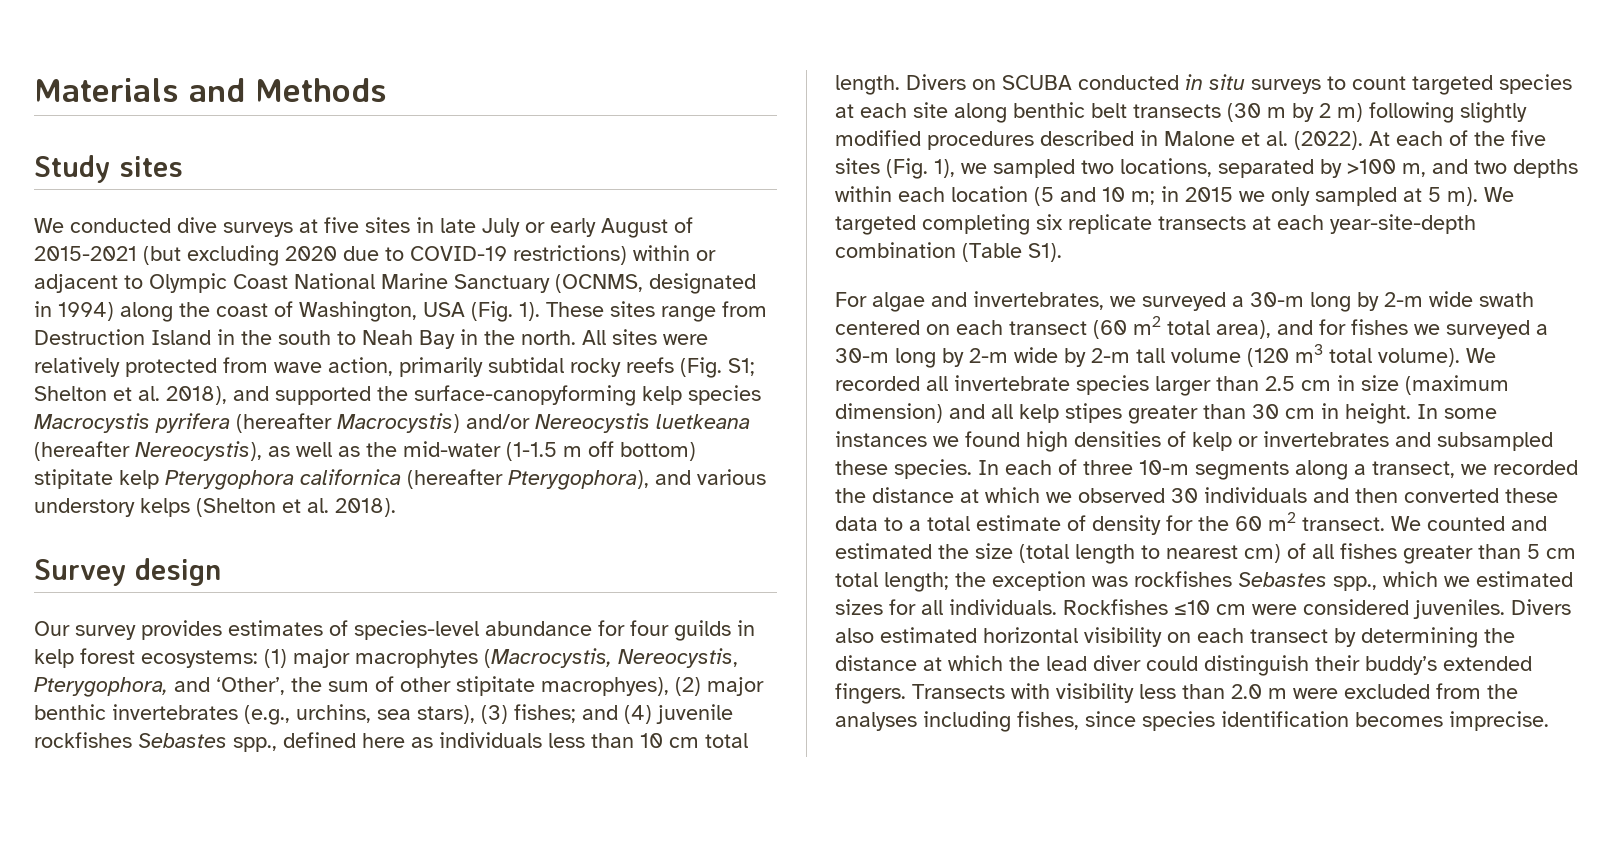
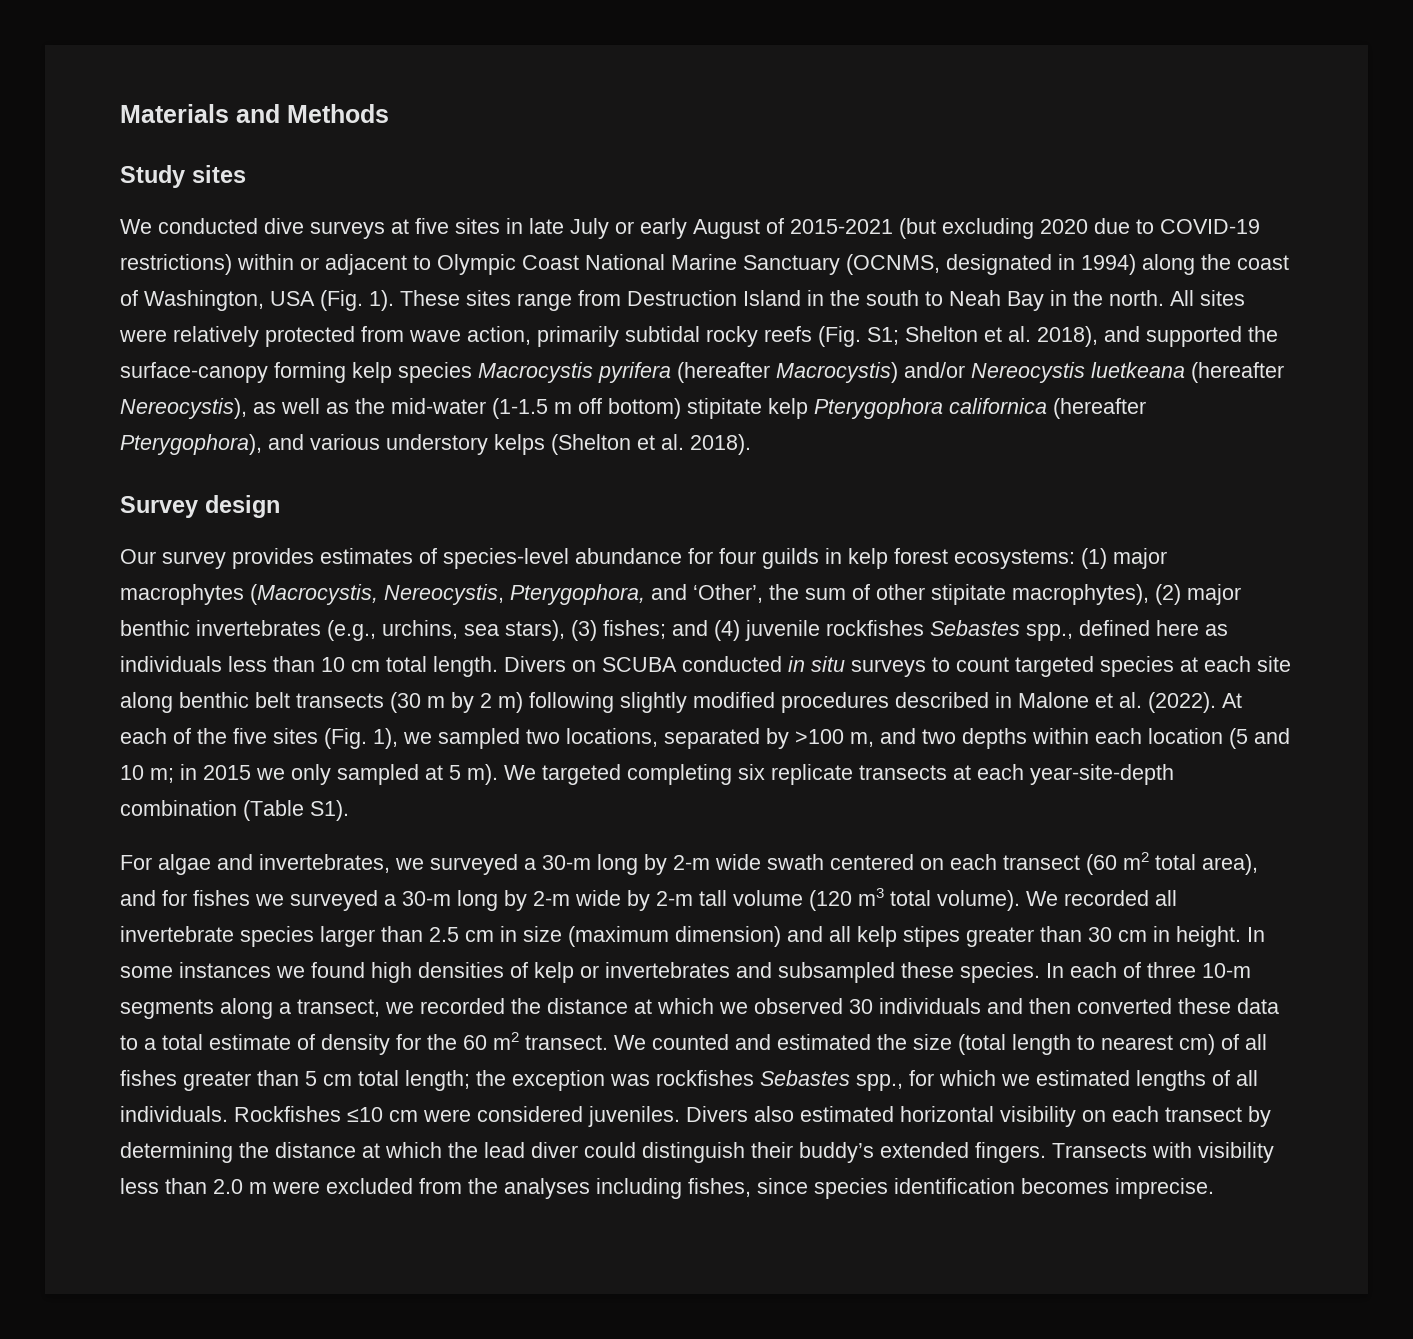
[414,385,636,406] surface-canopyforming -> [120,362,346,383] surface-canopy forming
[541,677,669,696] macrophyes), -> [1012,584,1149,605] macrophytes),
(1377, 583) none -> [909,1070,934,1086] for
[835,599,916,615] sizes for -> [1136,1070,1230,1091] lengths of

